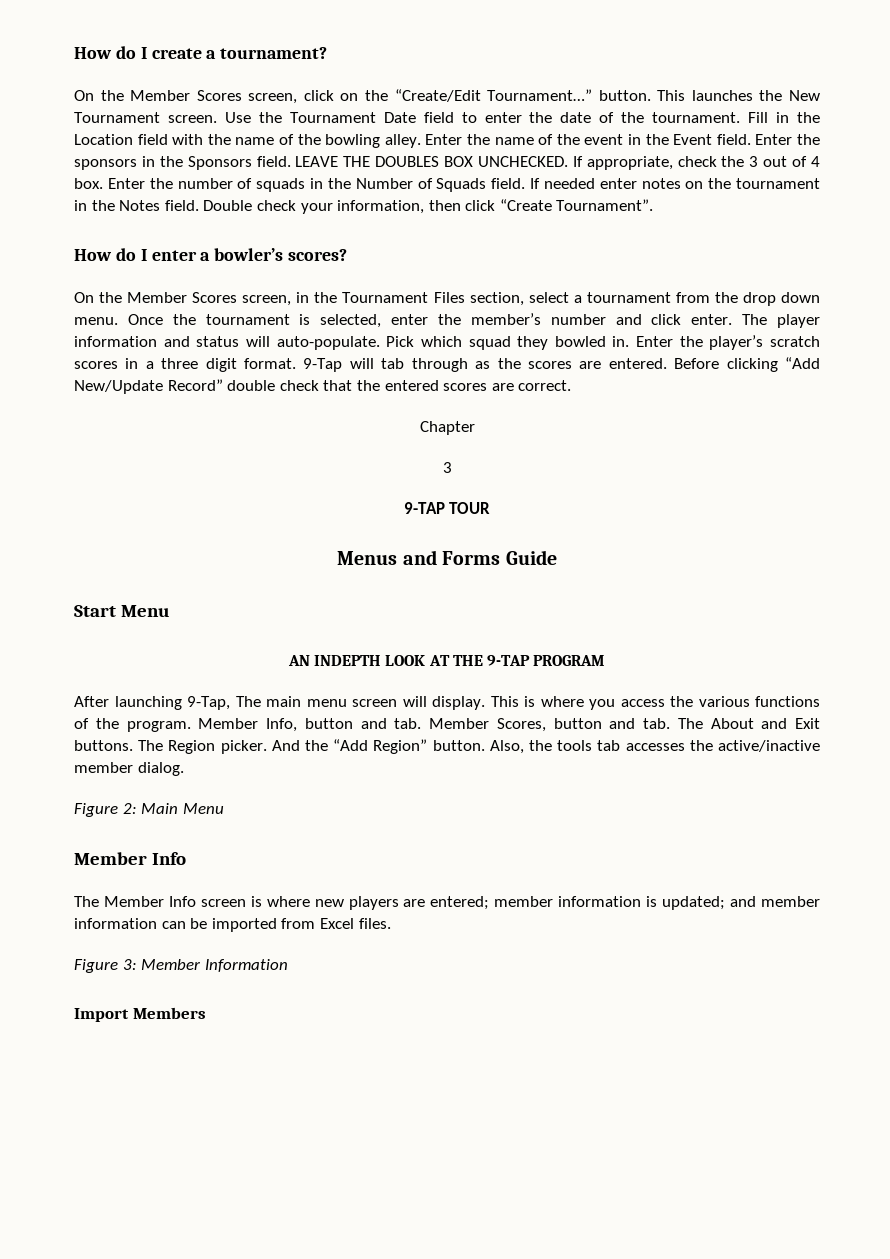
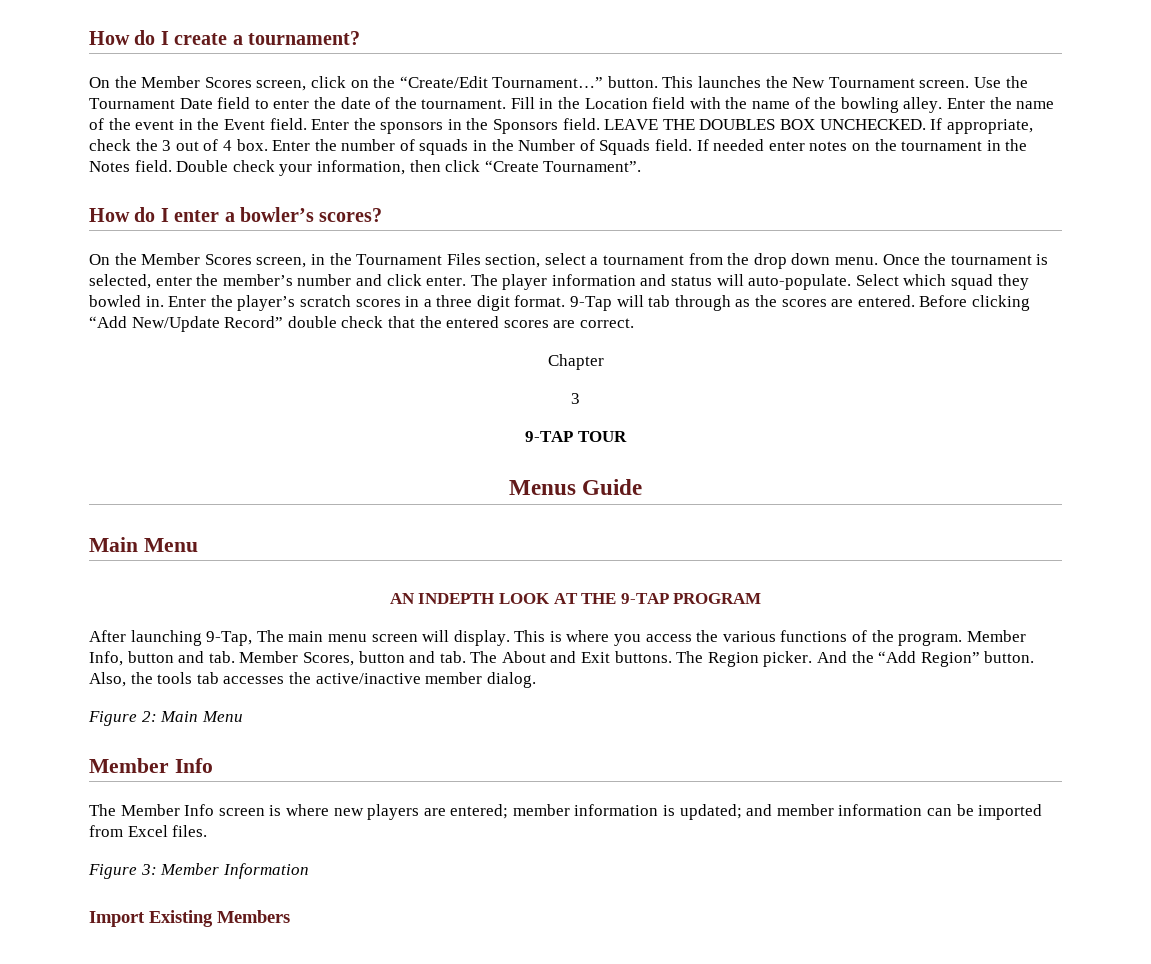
[386,336,415,347] Pick -> [855,274,899,286] Select
[402,550,501,565] and Forms -> (576, 487) none
[74,605,116,617] Start -> [89,537,138,552] Main
(129, 1015) none -> [149,910,213,927] Existing

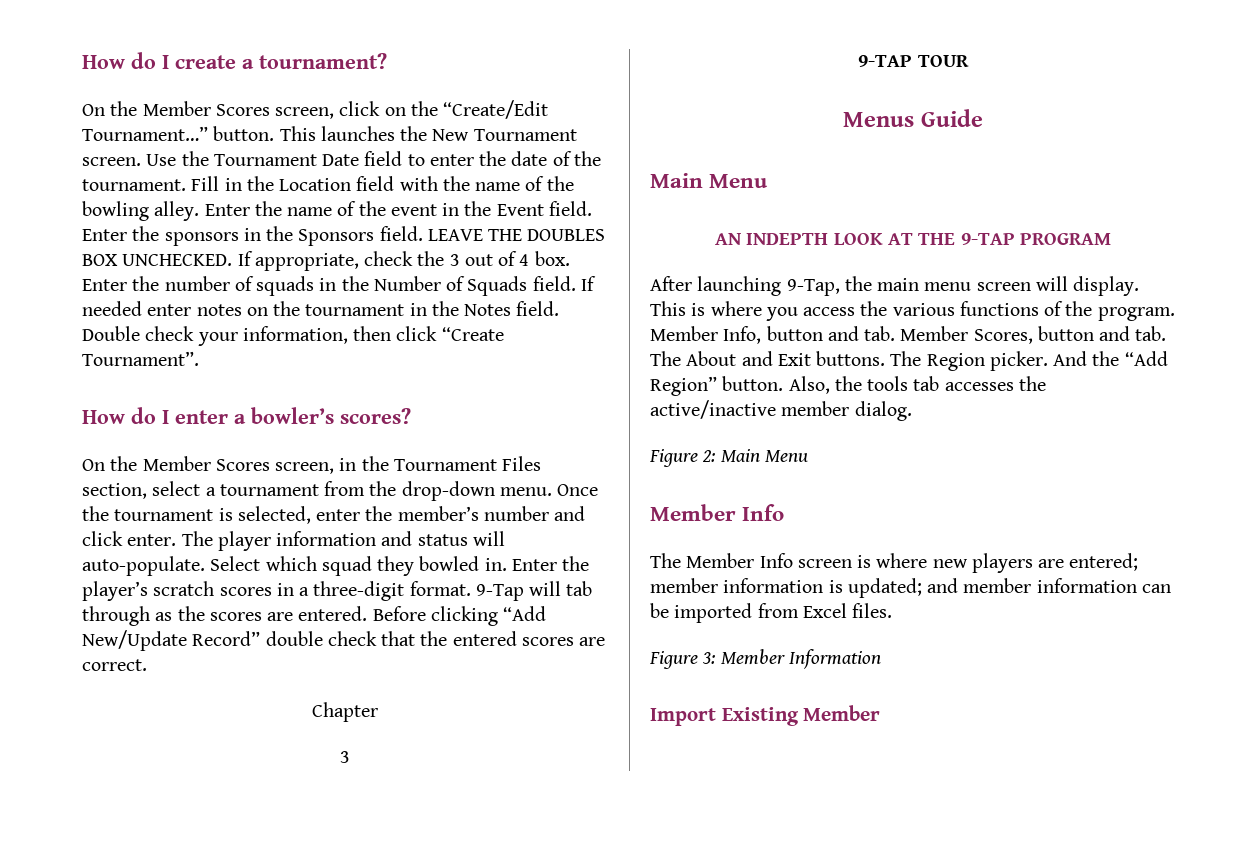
[753,253,831,269] drop down -> [401,481,495,501] drop-down
[436,295,510,311] three digit -> [313,581,405,601] three-digit
[256,630,284,642] The -> [844,276,872,291] the
[217,910,290,923] Members -> [803,705,881,721] Member

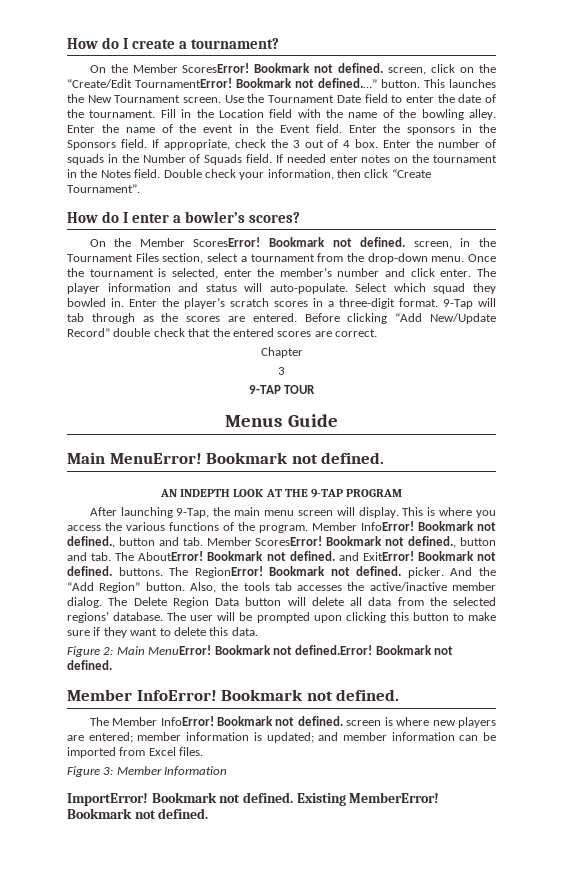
[215,104,270,116] Scores -> [182,63,384,73] ScoresError! Bookmark not defined.
[82,126,208,141] Tournament…” -> [135,78,377,88] TournamentError! Bookmark not defined.…”
[427,229,606,241] [82,254,233,266] LEAVE THE DOUBLES BOX UNCHECKED. -> (147, 143) none
[215,459,270,471] Scores -> [193,237,406,247] ScoresError! Bookmark not defined.
[709,174,769,188] Menu -> [109,452,385,464] MenuError! Bookmark not defined.
[723,326,1167,344] [650,351,985,371] Info, button and tab. Member Scores, button and tab. The About and Exit buttons. The Region -> [361,521,496,531] [67,536,497,548] [67,551,497,561] [67,566,402,578] InfoError! Bookmark not defined., button and tab. Member ScoresError! Bookmark not defined., button and tab. The AboutError! Bookmark not defined. and ExitError! Bookmark not defined. buttons. The RegionError! Bookmark not defined.
[649,449,808,467] [650,504,785,521] [650,553,793,568] // Figure 2: Main Menu // Member Info // The Member Info -> [108,597,496,608] [67,611,496,623] [67,627,258,638] [67,645,453,657] [67,660,112,670] [67,689,400,701] [89,716,343,726] The Delete Region Data button will delete all data from the selected regions’ database. The user will be prompted upon clicking this button to make sure if they want to delete this data. // Figure 2: Main MenuError! Bookmark not defined.Error! Bookmark not defined. // Member InfoError! Bookmark not defined. // The Member InfoError! Bookmark not defined.
[650,705,881,726] Import Existing Member -> [67,792,440,806] [67,808,209,819] ImportError! Bookmark not defined. Existing MemberError! Bookmark not defined.

